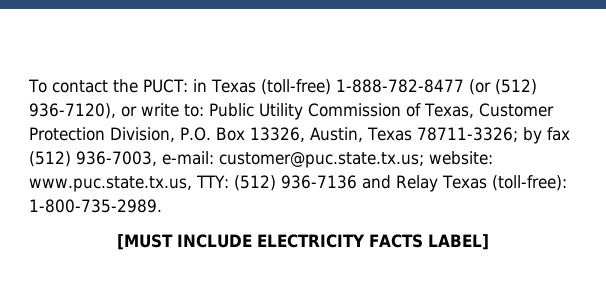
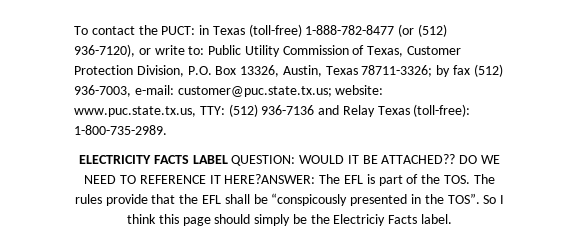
[117,234,489,250] [MUST INCLUDE ELECTRICITY FACTS LABEL] -> [78,154,501,166] [84,174,495,186] [74,193,505,206] [126,214,453,226] ELECTRICITY FACTS LABEL QUESTION: WOULD IT BE ATTACHED?? DO WE NEED TO REFERENCE IT HERE?ANSWER: The EFL is part of the TOS. The rules provide that the EFL shall be “conspicously presented in the TOS”. So I think this page should simply be the Electriciy Facts label.

